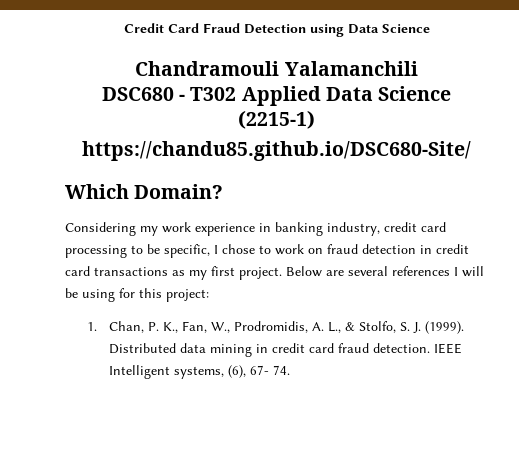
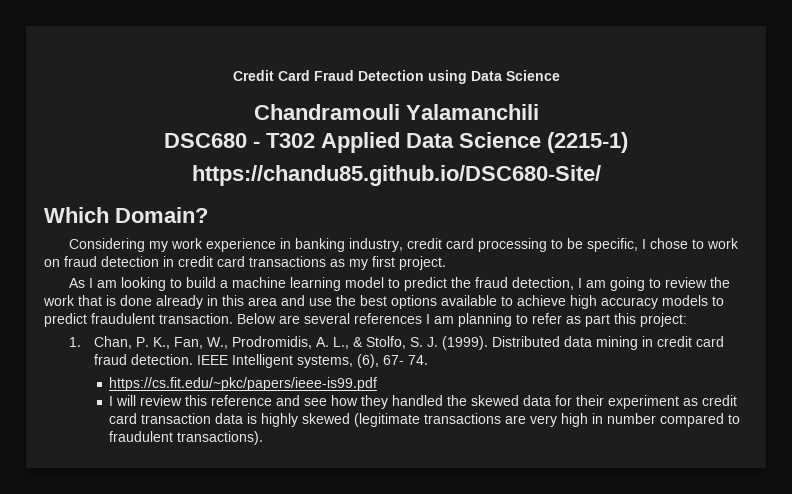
(282, 273) none -> [68,277,730,291] [43,295,724,309] [44,313,233,327] // As I am looking to build a machine learning model to predict the fraud detection, I am going to review the work that is done already in this area and use the best options available to achieve high accuracy models to predict fraudulent transaction.
[462,266,484,277] [65,288,135,302] will be using for -> [434,313,610,327] am planning to refer as part
(291, 370) none -> [109,377,378,391] [109,395,738,409] [109,413,741,427] [109,431,264,445] // https://cs.fit.edu/~pkc/papers/ieee-is99.pdf // I will review this reference and see how they handled the skewed data for their experiment as credit card transaction data is highly skewed (legitimate transactions are very high in number compared to fraudulent transactions).

